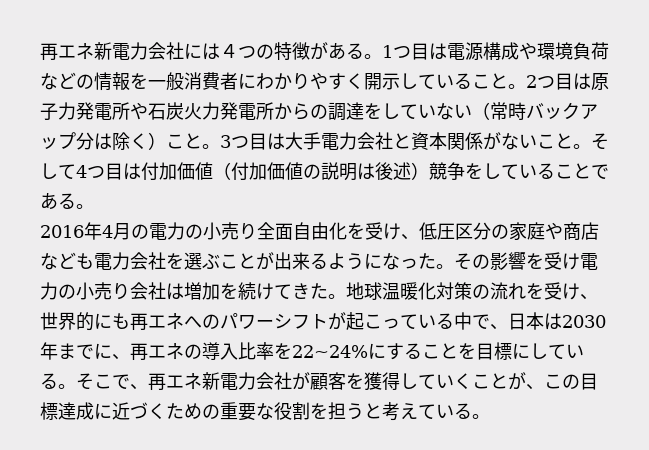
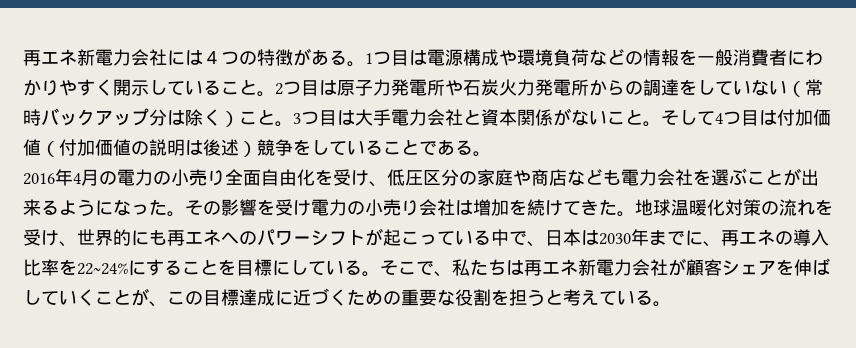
(148, 387) none -> [452,259,524,276] 私たちは
[346,372,400,391] を獲得 -> [722,258,830,276] シェアを伸ば

